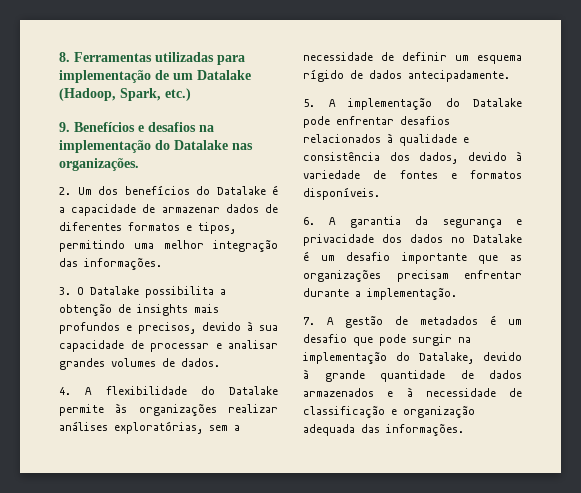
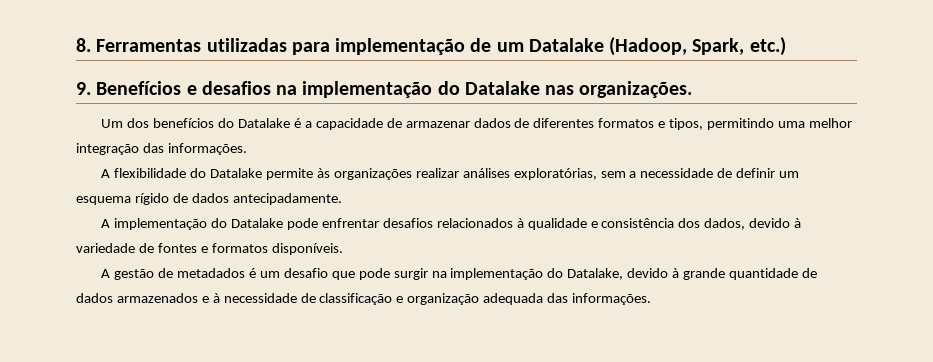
[59,187,71,195] 2. -> (693, 89) none
[59,286,226,298] [59,304,219,316] [59,321,278,334] [59,340,278,352] [59,358,220,370] [59,387,71,395] 3. O Datalake possibilita a obtenção de insights mais profundos e precisos, devido à sua capacidade de processar e analisar grandes volumes de dados. // 4. -> (247, 149) none
[303,99,315,107] 5. -> (342, 199) none
[303,216,522,228] [303,234,522,246] [303,251,522,264] [303,270,522,282] [303,288,457,300] [303,317,315,325] 6. A garantia da segurança e privacidade dos dados no Datalake é um desafio importante que as organizações precisam enfrentar durante a implementação. // 7. -> (343, 249) none

